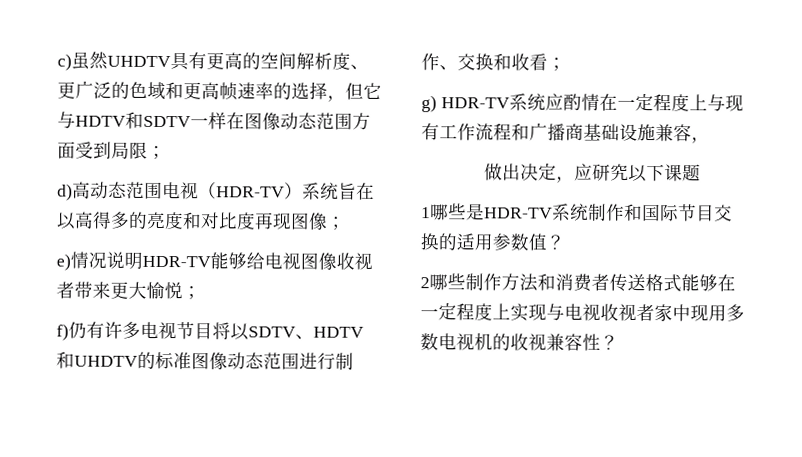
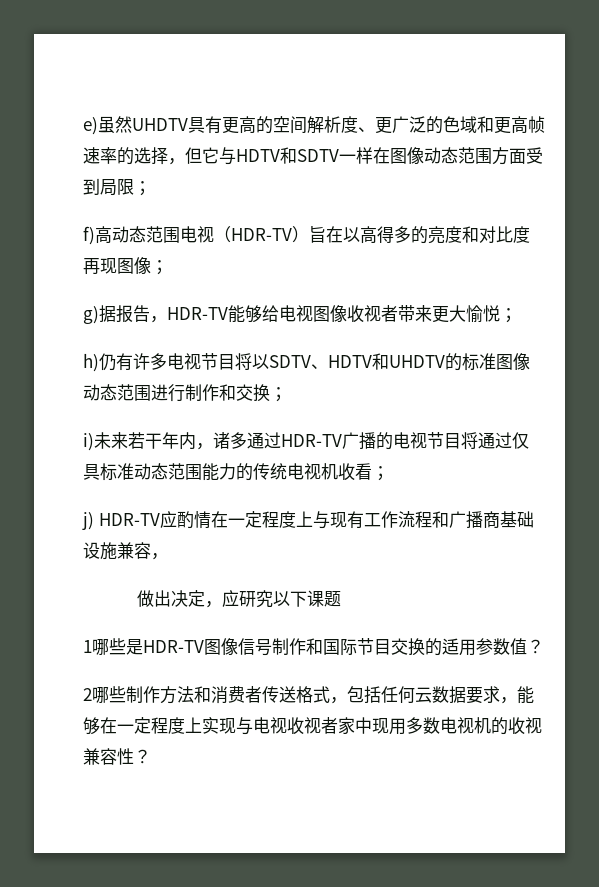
[57,53,72,71] c) -> [83,117,98,135] e)
[57,183,73,201] d) -> [83,226,95,245] f)
[302,182,339,200] 系统 -> (309, 234) none
[56,251,143,271] e)情况说明 -> [83,305,167,324] g)据报告，
[56,323,69,341] f) -> [83,353,99,372] h)
[439,53,512,71] 、交换和 -> [219,384,287,402] [83,432,529,451] [83,463,338,481] 和交换； // i)未来若干年内，诸多通过HDR-TV广播的电视节目将通过仅具标准动态范围能力的传统电视机
[421,93,546,113] g) HDR-TV系统 -> [82,512,160,530] j) HDR-TV
[552,203,589,221] 系统 -> [204,638,272,656] 图像信号
(682, 283) none -> [330,686,517,704] ，包括任何云数据要求，

